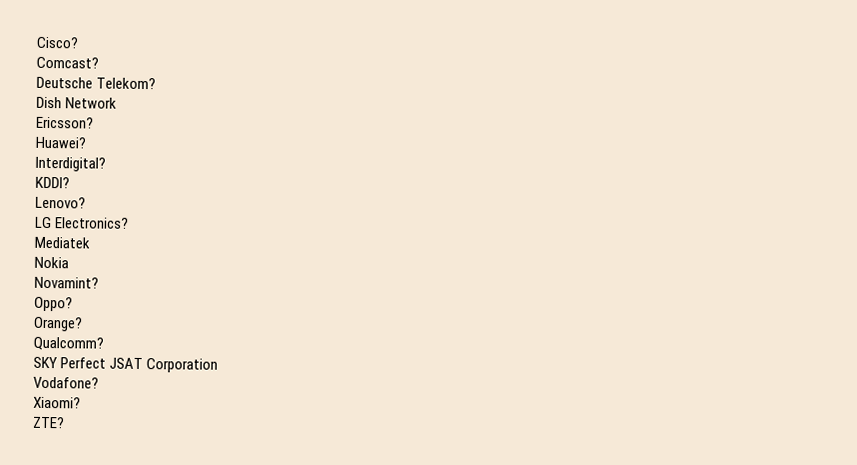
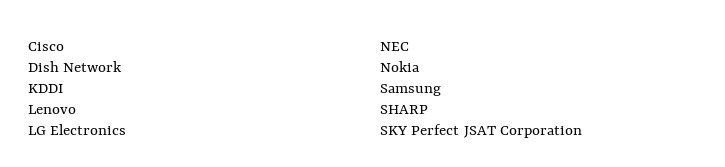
[36,36,79,49] [36,56,99,69] [36,76,157,90] [36,96,118,109] [36,116,94,129] [35,136,86,149] [35,156,106,172] [35,176,70,189] [35,196,86,209] Cisco? // Comcast? // Deutsche Telekom? // Dish Network // Ericsson? // Huawei? // Interdigital? // KDDI? // Lenovo? -> [28,42,64,51] [28,61,123,72] [28,84,63,93] [28,105,76,114] Cisco // Dish Network // KDDI // Lenovo
[55,217,130,229] [34,236,90,249] Electronics? // Mediatek -> [50,124,127,135] [380,42,409,51] Electronics // NEC
[34,276,99,289] [34,296,73,312] [33,316,83,332] [33,336,104,351] Novamint? // Oppo? // Orange? // Qualcomm? -> [380,84,441,96] [380,105,428,114] Samsung // SHARP
[33,376,99,389] [33,396,81,409] [32,416,65,429] // Vodafone? // Xiaomi? // ZTE? -> (583, 132) none

